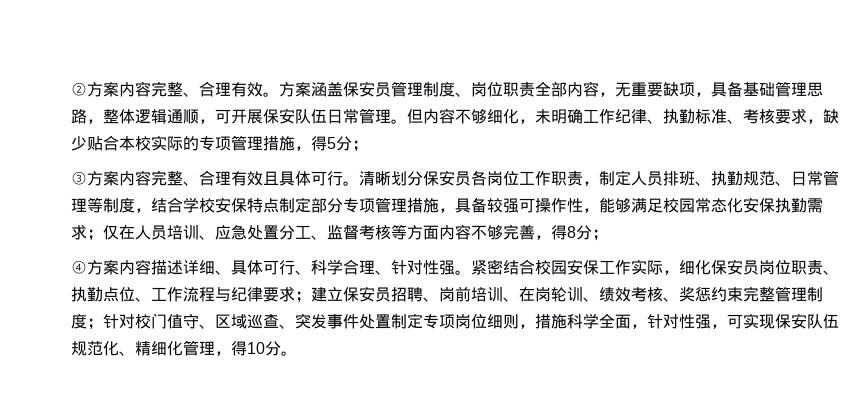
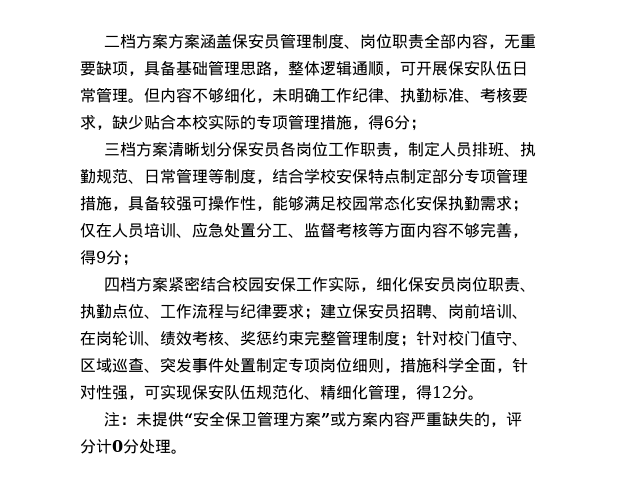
[71,81,279,97] ②方案内容完整、合理有效。 -> [104,34,169,49] 二档方案
[327,136,368,152] [71,170,359,186] 5分； // ③方案内容完整、合理有效且具体可行。 -> [384,115,426,131] [104,142,169,157] 6分； // 三档方案
[567,225,608,241] [71,259,471,275] 8分； // ④方案内容描述详细、具体可行、科学合理、针对性强。 -> [96,250,138,266] [104,277,169,292] 9分； // 四档方案
[247,342,265,354] 10 -> [432,386,452,398] 12
(297, 353) none -> [104,411,523,427] [80,439,187,454] // 注：未提供“安全保卫管理方案”或方案内容严重缺失的，评分计0分处理。

